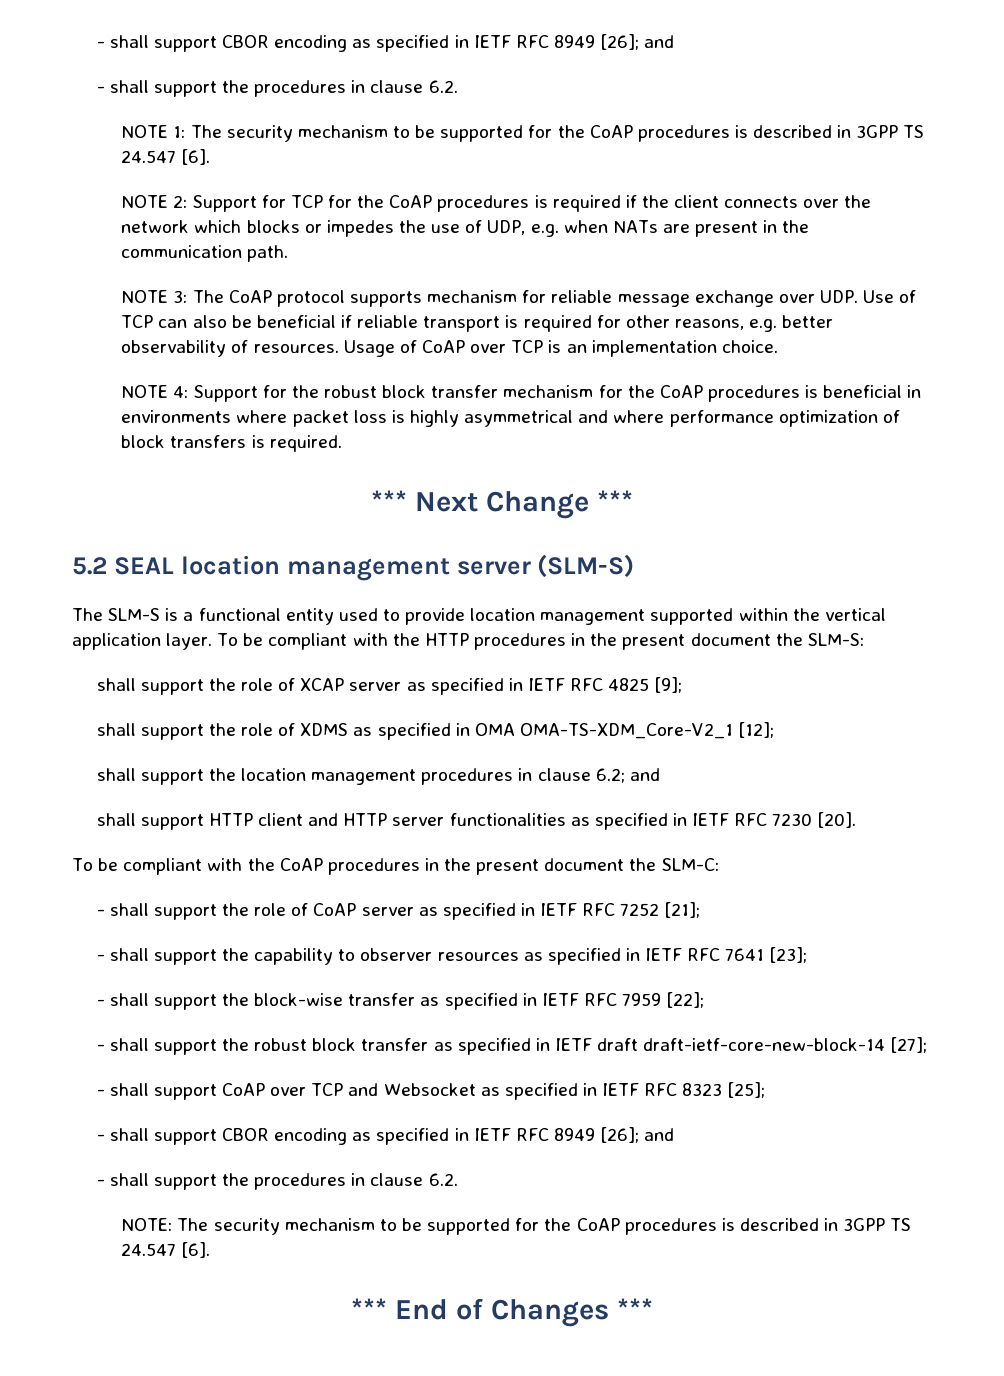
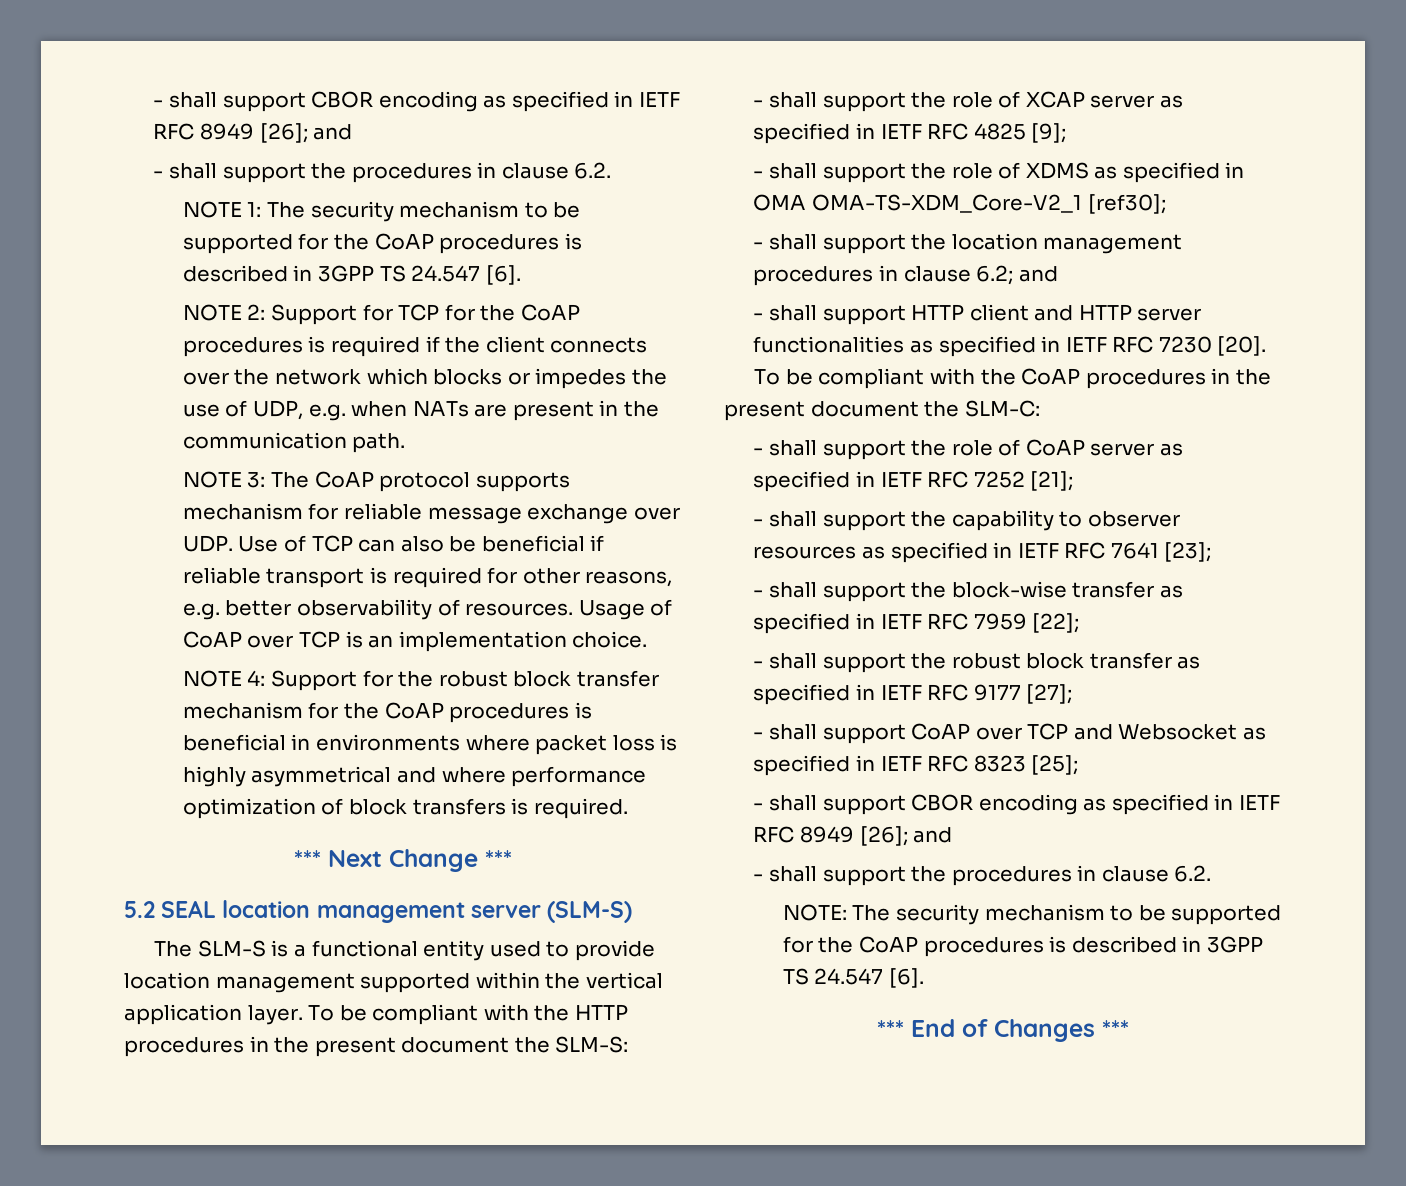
(864, 639) none -> [753,100,764,107] -
(683, 685) none -> [753,171,764,178] -
[738,722,775,738] [12]; // -> [1087,194,1166,214] [753,242,764,249] [ref30]; // -
(660, 774) none -> [753,313,764,320] -
[597,1038,886,1051] draft draft-ietf-core-new-block-14 -> [927,684,1021,701] RFC 9177

